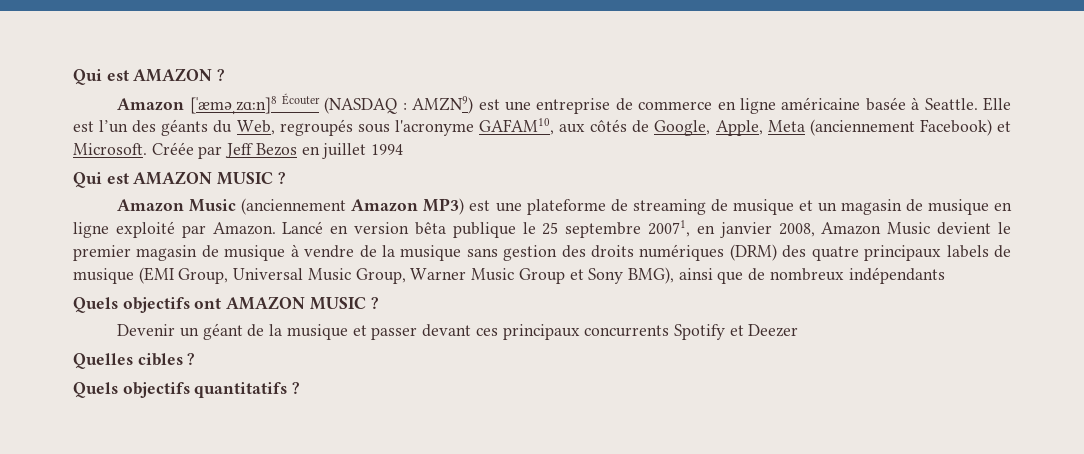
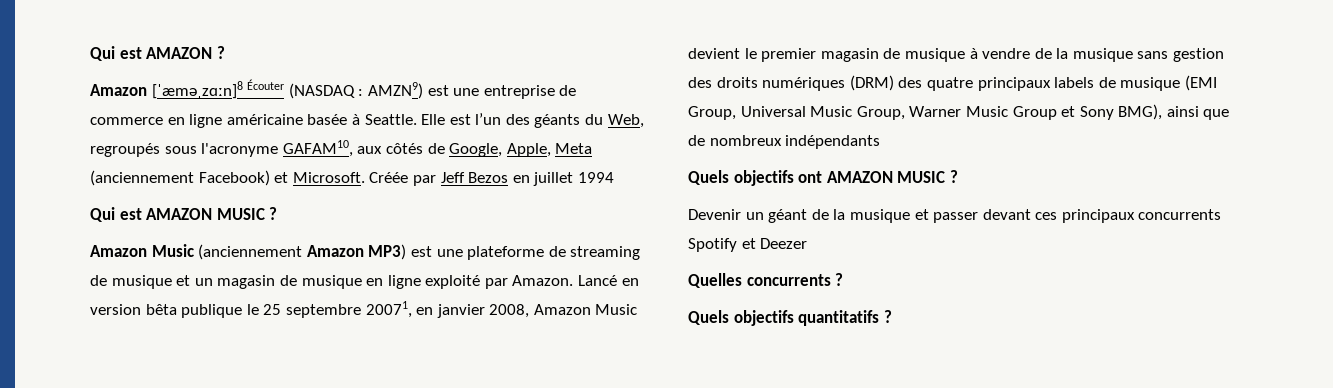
[137,353,183,366] cibles -> [746,274,831,286] concurrents

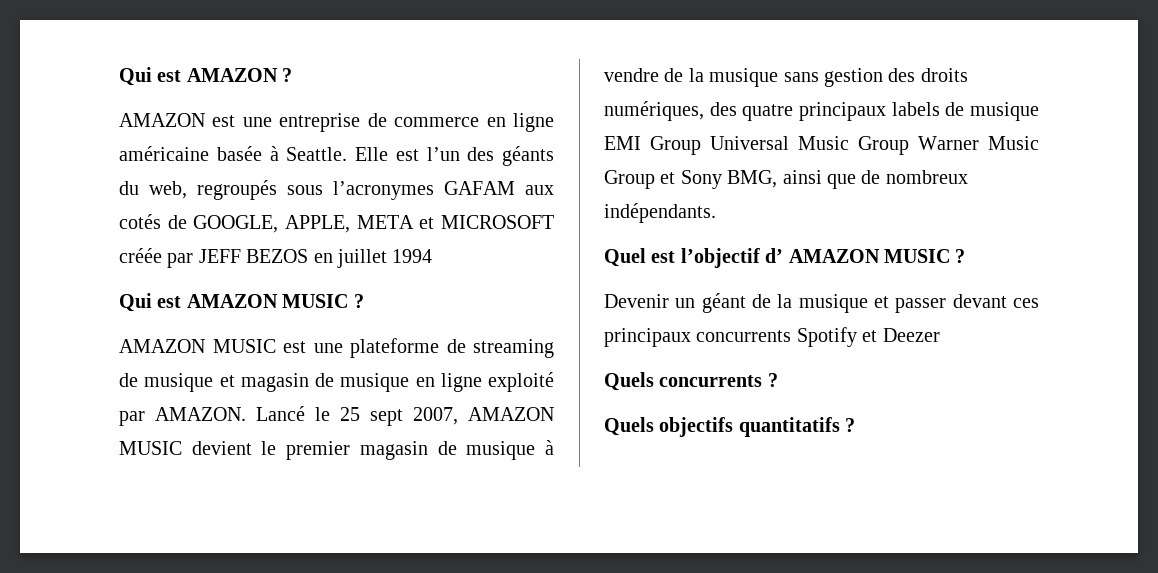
[90,79,423,99] Amazon [ˈæməˌzɑːn]8 Écouter (NASDAQ : AMZN9) -> [119,113,205,127] AMAZON
[607,114,644,128] Web, -> [149,181,187,199] web,
[201,140,593,157] [90,170,509,186] l'acronyme GAFAM10, aux côtés de Google, Apple, Meta (anciennement Facebook) et Microsoft. Créée par Jeff Bezos -> [333,181,554,200] [119,214,554,233] [119,248,309,268] l’acronymes GAFAM aux cotés de GOOGLE, APPLE, META et MICROSOFT créée par JEFF BEZOS
[90,244,407,260] Amazon Music (anciennement Amazon MP3) -> [119,339,276,353] AMAZON MUSIC
[194,278,213,286] un -> (235, 381) none
[512,275,639,286] [90,301,638,318] Amazon. Lancé en version bêta publique le 25 septembre 20071, en janvier 2008, Amazon Music -> [155,406,554,426] [119,441,182,455] AMAZON. Lancé le 25 sept 2007, AMAZON MUSIC
[762,75,894,91] numériques (DRM) -> [604,101,704,121] numériques,
[1184,75,1217,91] [688,106,736,120] (EMI Group, -> [604,136,701,155] EMI Group
[856,106,905,120] Group, -> [858,136,909,155] Group
[1118,104,1163,120] BMG), -> [727,170,778,188] BMG,
[785,135,881,149] [688,170,823,186] indépendants // Quels objectifs ont -> [604,203,716,223] [604,248,784,268] indépendants. // Quel est l’objectif d’
[688,273,742,288] Quelles -> [604,372,654,391] Quels

